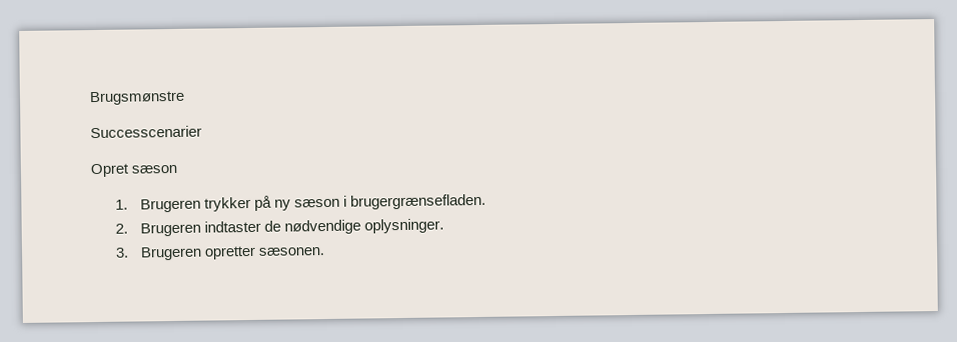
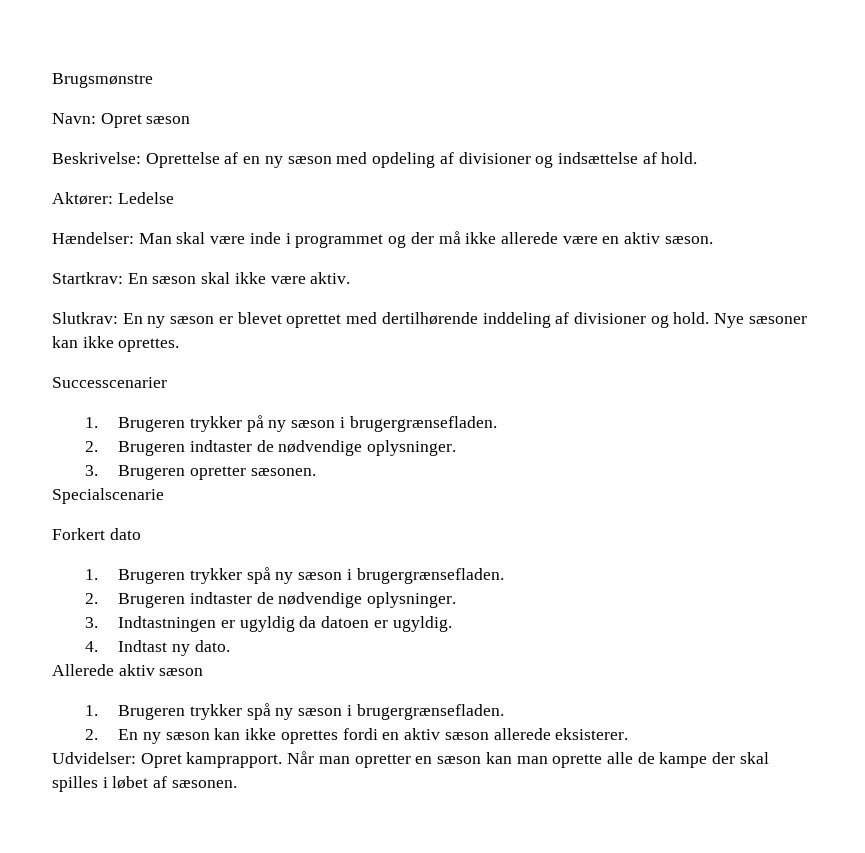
[90,125,202,139] Successcenarier // -> [52,113,96,124] Navn:
(178, 169) none -> [52,152,698,168] [52,192,174,205] [52,231,713,248] [52,272,351,284] [52,312,807,328] [52,336,180,352] [52,377,167,388] // Beskrivelse: Oprettelse af en ny sæson med opdeling af divisioner og indsættelse af hold. // Aktører: Ledelse // Hændelser: Man skal være inde i programmet og der må ikke allerede være en aktiv sæson. // Startkrav: En sæson skal ikke være aktiv. // Slutkrav: En ny sæson er blevet oprettet med dertilhørende inddeling af divisioner og hold. Nye sæsoner kan ikke oprettes. // Successcenarier
(325, 251) none -> [52,488,164,504] [52,528,141,540] [85,567,504,584] [85,592,457,608] [85,616,452,632] [85,640,230,656] [52,664,204,676] [85,703,504,720] [85,728,629,744] [52,751,769,768] [52,776,237,792] // Specialscenarie // Forkert dato // 1. Brugeren trykker spå ny sæson i brugergrænsefladen. // 2. Brugeren indtaster de nødvendige oplysninger. // 3. Indtastningen er ugyldig da datoen er ugyldig. // 4. Indtast ny dato. // Allerede aktiv sæson // 1. Brugeren trykker spå ny sæson i brugergrænsefladen. // 2. En ny sæson kan ikke oprettes fordi en aktiv sæson allerede eksisterer. // Udvidelser: Opret kamprapport. Når man opretter en sæson kan man oprette alle de kampe der skal spilles i løbet af sæsonen.

